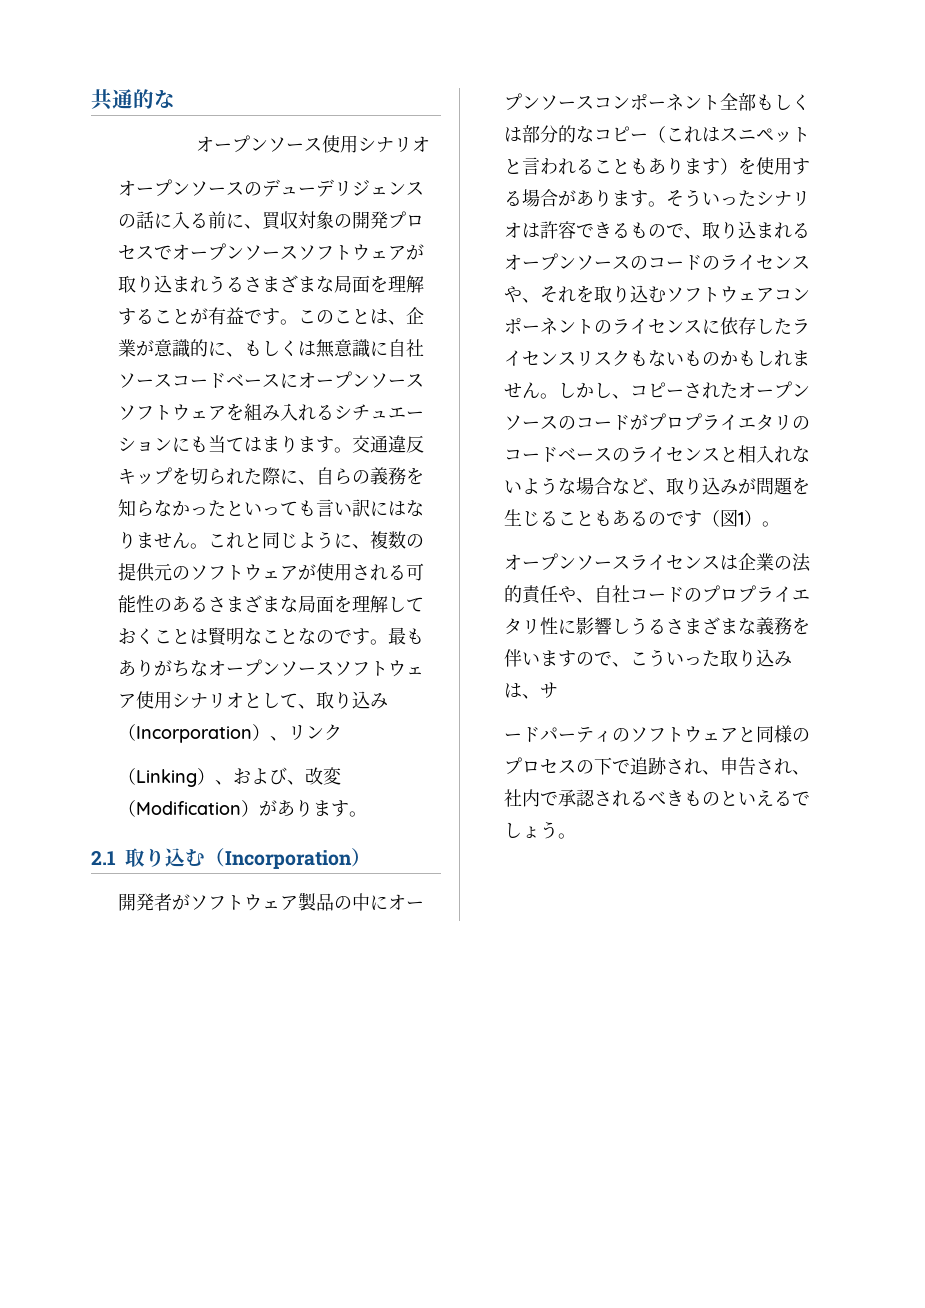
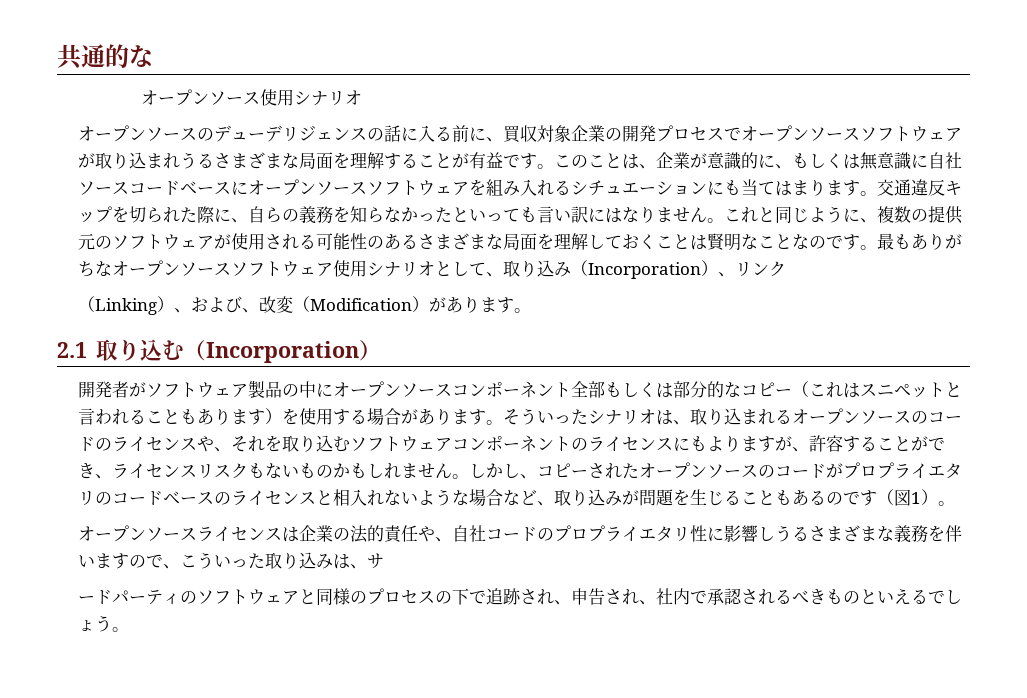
(335, 220) none -> [570,125,605,142] 企業
[540,221,685,239] 許容できるもので -> (673, 417) none
[720,317,793,335] 依存した -> [689,435,945,452] [77,463,112,479] もよりますが、許容することができ、

